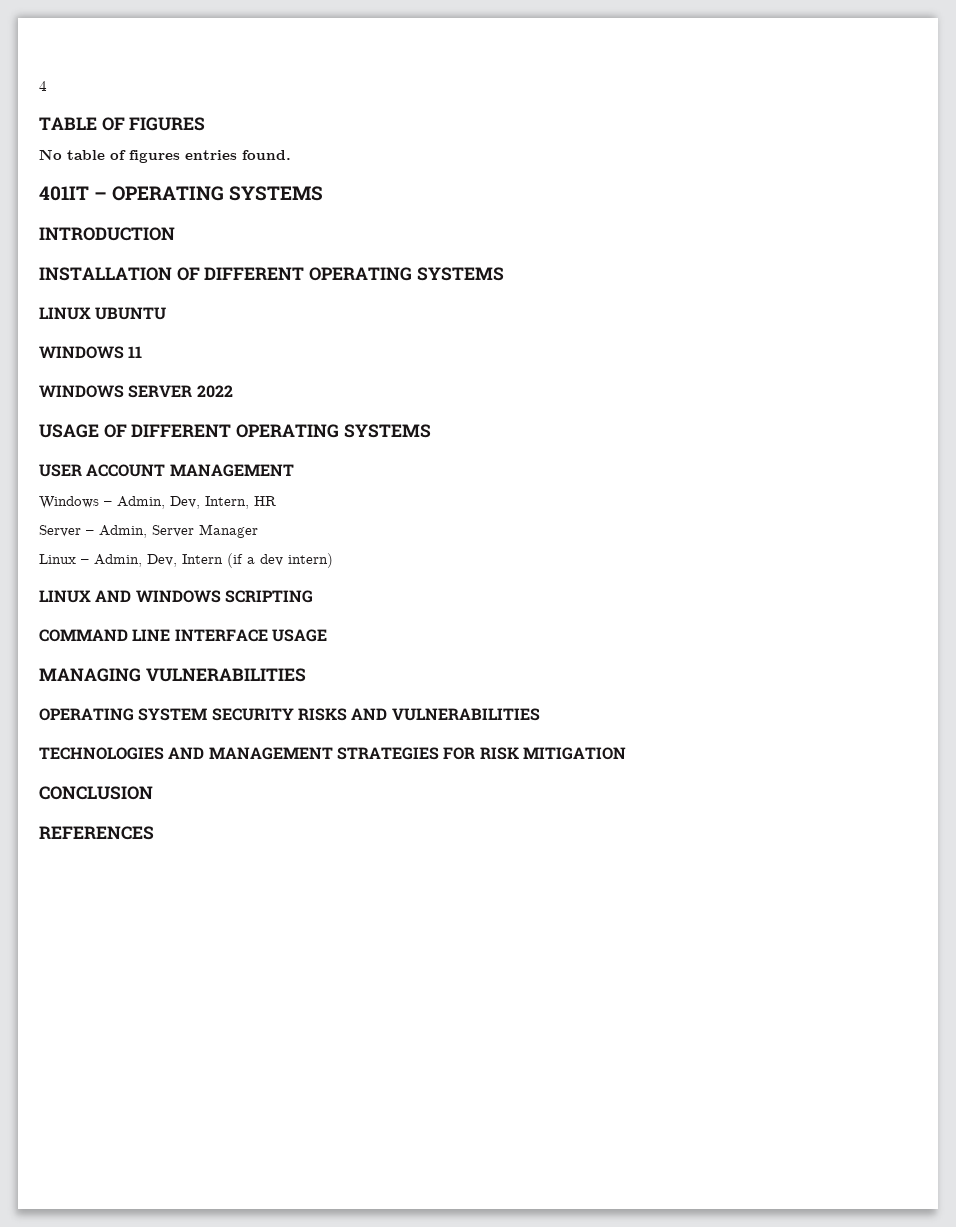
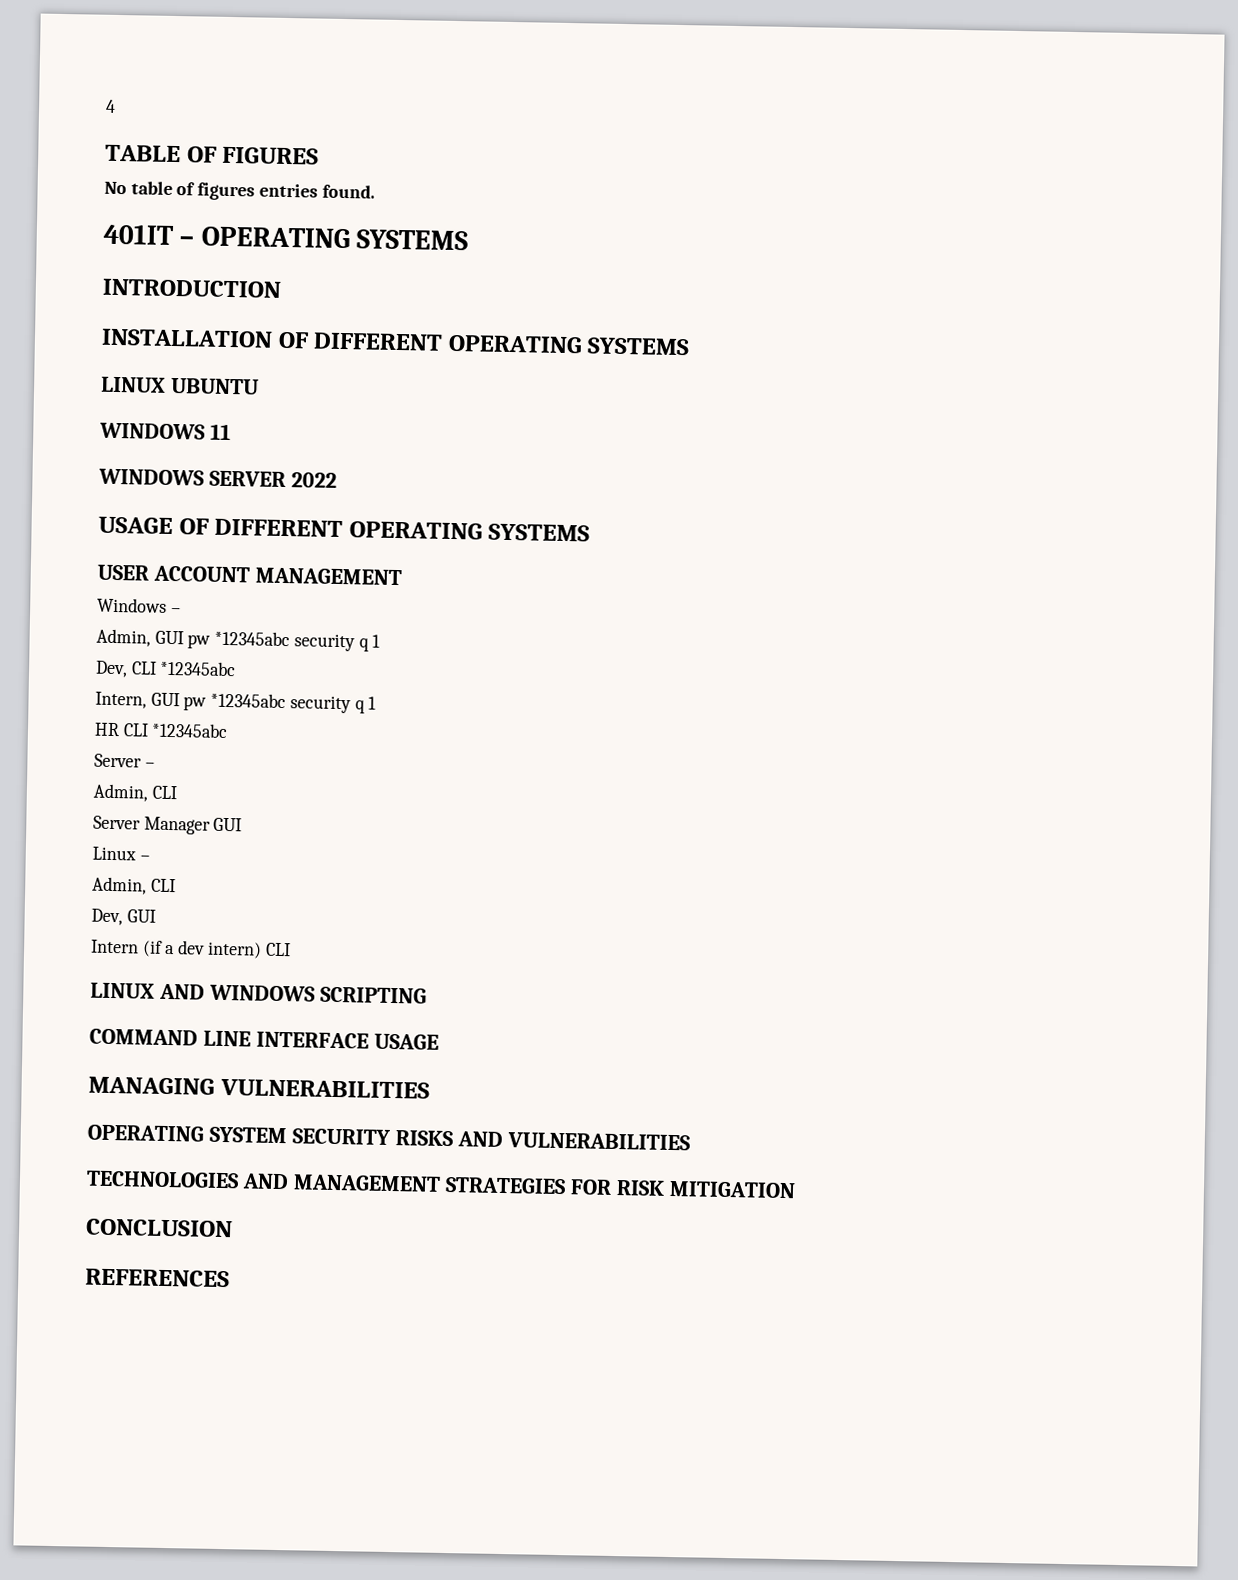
[117,496,249,509] Admin, Dev, Intern, -> [96,628,381,652] [95,660,237,678] [95,691,377,714] // Admin, GUI pw *12345abc security q 1 // Dev, CLI *12345abc // Intern, GUI pw *12345abc security q 1 //
(276, 501) none -> [122,722,229,739] CLI *12345abc
[99,525,147,538] Admin, -> [93,783,177,802] // Admin, CLI //
(258, 531) none -> [213,817,243,832] GUI
[94,554,177,567] Admin, Dev, -> [92,876,176,895] [91,908,156,926] // Admin, CLI // Dev, GUI //
(333, 560) none -> [264,942,291,957] CLI

